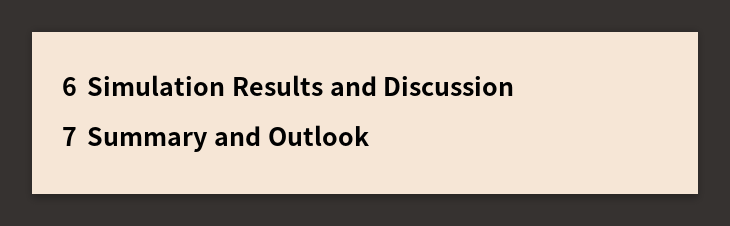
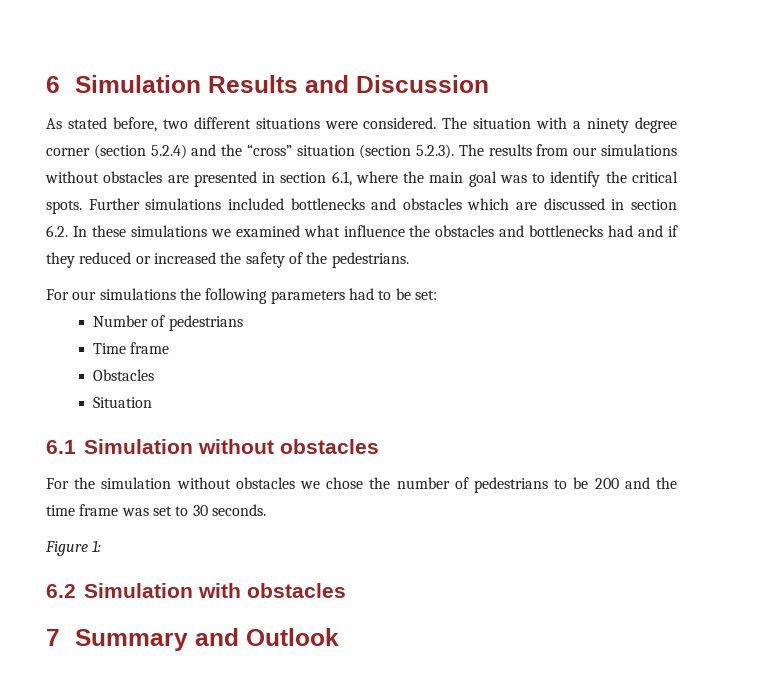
(515, 86) none -> [46,117,677,133] [46,144,677,159] [45,171,678,187] [46,198,677,214] [46,225,679,237] [46,252,409,268] [46,288,437,304] [93,315,243,331] [93,342,170,354] [93,369,155,381] [93,397,153,408] [46,439,379,454] [46,477,678,493] [46,504,266,516] [45,540,102,556] [46,583,346,598] // As stated before, two different situations were considered. The situation with a ninety degree corner (section 5.2.4) and the “cross” situation (section 5.2.3). The results from our simulations without obstacles are presented in section 6.1, where the main goal was to identify the critical spots. Further simulations included bottlenecks and obstacles which are discussed in section 6.2. In these simulations we examined what influence the obstacles and bottlenecks had and if they reduced or increased the safety of the pedestrians. // For our simulations the following parameters had to be set: // Number of pedestrians // Time frame // Obstacles // Situation // 6.1 Simulation without obstacles // For the simulation without obstacles we chose the number of pedestrians to be 200 and the time frame was set to 30 seconds. // Figure 1: // 6.2 Simulation with obstacles

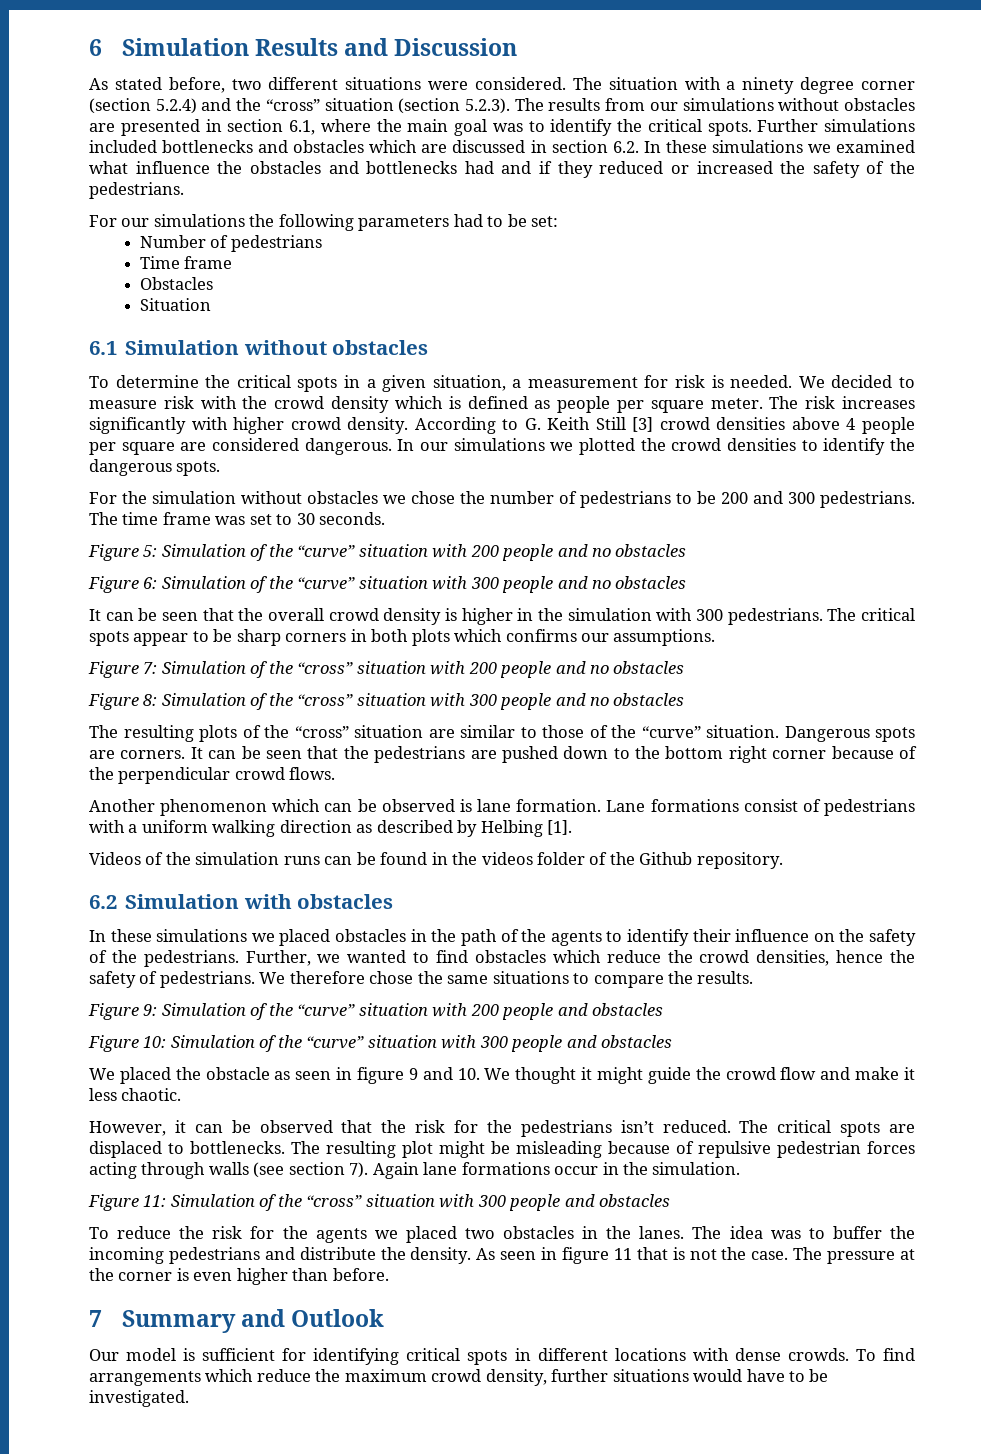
(379, 446) none -> [89,375,916,392] [89,396,915,413] [89,417,915,434] [89,438,915,455] [89,459,221,476] // To determine the critical spots in a given situation, a measurement for risk is needed. We decided to measure risk with the crowd density which is defined as people per square meter. The risk increases significantly with higher crowd density. According to G. Keith Still [3] crowd densities above 4 people per square are considered dangerous. In our simulations we plotted the crowd densities to identify the dangerous spots.
[656,477,678,489] the -> [788,491,915,508] [89,512,118,525] 300 pedestrians. The
[92,540,102,552] [46,583,346,598] [46,628,340,651] 1: // 6.2 Simulation with obstacles // 7 Summary and Outlook -> [143,544,687,561] [88,576,687,593] [89,608,915,625] [89,629,716,646] [88,661,685,678] [88,693,685,710] [89,725,915,742] [89,746,918,763] [89,767,336,784] [89,799,915,816] [89,820,573,837] [89,852,783,869] [89,894,394,909] [89,929,916,946] [89,950,916,967] [89,971,754,988] [88,1003,664,1020] [88,1035,673,1052] [89,1067,915,1084] [89,1088,182,1101] [89,1120,915,1137] [89,1141,915,1158] [89,1162,741,1179] [88,1194,671,1211] [89,1226,915,1243] [89,1247,916,1264] [89,1268,389,1285] [89,1309,385,1333] [89,1348,916,1365] [89,1369,829,1386] [89,1390,189,1407] 5: Simulation of the “curve” situation with 200 people and no obstacles // Figure 6: Simulation of the “curve” situation with 300 people and no obstacles // It can be seen that the overall crowd density is higher in the simulation with 300 pedestrians. The critical spots appear to be sharp corners in both plots which confirms our assumptions. // Figure 7: Simulation of the “cross” situation with 200 people and no obstacles // Figure 8: Simulation of the “cross” situation with 300 people and no obstacles // The resulting plots of the “cross” situation are similar to those of the “curve” situation. Dangerous spots are corners. It can be seen that the pedestrians are pushed down to the bottom right corner because of the perpendicular crowd flows. // Another phenomenon which can be observed is lane formation. Lane formations consist of pedestrians with a uniform walking direction as described by Helbing [1]. // Videos of the simulation runs can be found in the videos folder of the Github repository. // 6.2 Simulation with obstacles // In these simulations we placed obstacles in the path of the agents to identify their influence on the safety of the pedestrians. Further, we wanted to find obstacles which reduce the crowd densities, hence the safety of pedestrians. We therefore chose the same situations to compare the results. // Figure 9: Simulation of the “curve” situation with 200 people and obstacles // Figure 10: Simulation of the “curve” situation with 300 people and obstacles // We placed the obstacle as seen in figure 9 and 10. We thought it might guide the crowd flow and make it less chaotic. // However, it can be observed that the risk for the pedestrians isn’t reduced. The critical spots are displaced to bottlenecks. The resulting plot might be misleading because of repulsive pedestrian forces acting through walls (see section 7). Again lane formations occur in the simulation. // Figure 11: Simulation of the “cross” situation with 300 people and obstacles // To reduce the risk for the agents we placed two obstacles in the lanes. The idea was to buffer the incoming pedestrians and distribute the density. As seen in figure 11 that is not the case. The pressure at the corner is even higher than before. // 7 Summary and Outlook // Our model is sufficient for identifying critical spots in different locations with dense crowds. To find arrangements which reduce the maximum crowd density, further situations would have to be investigated.

